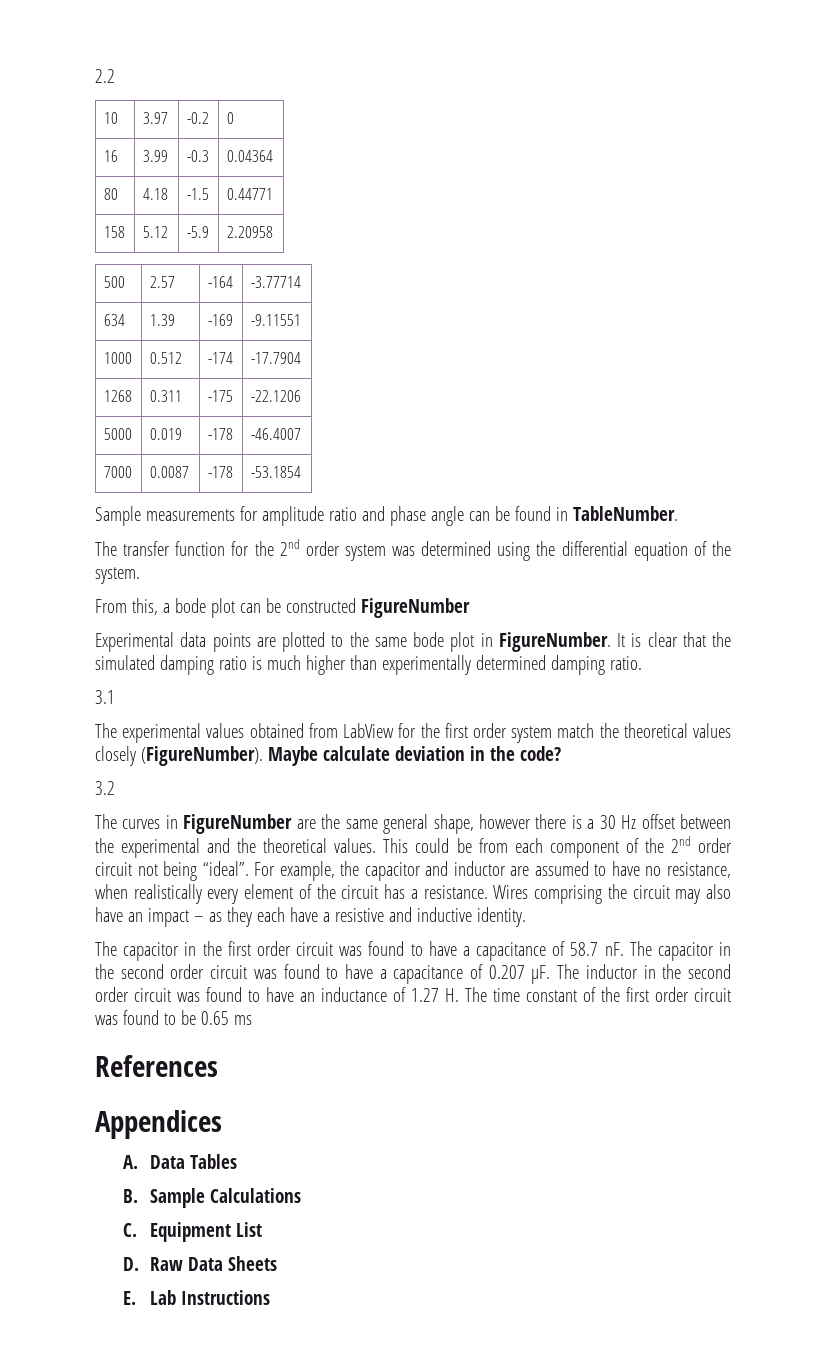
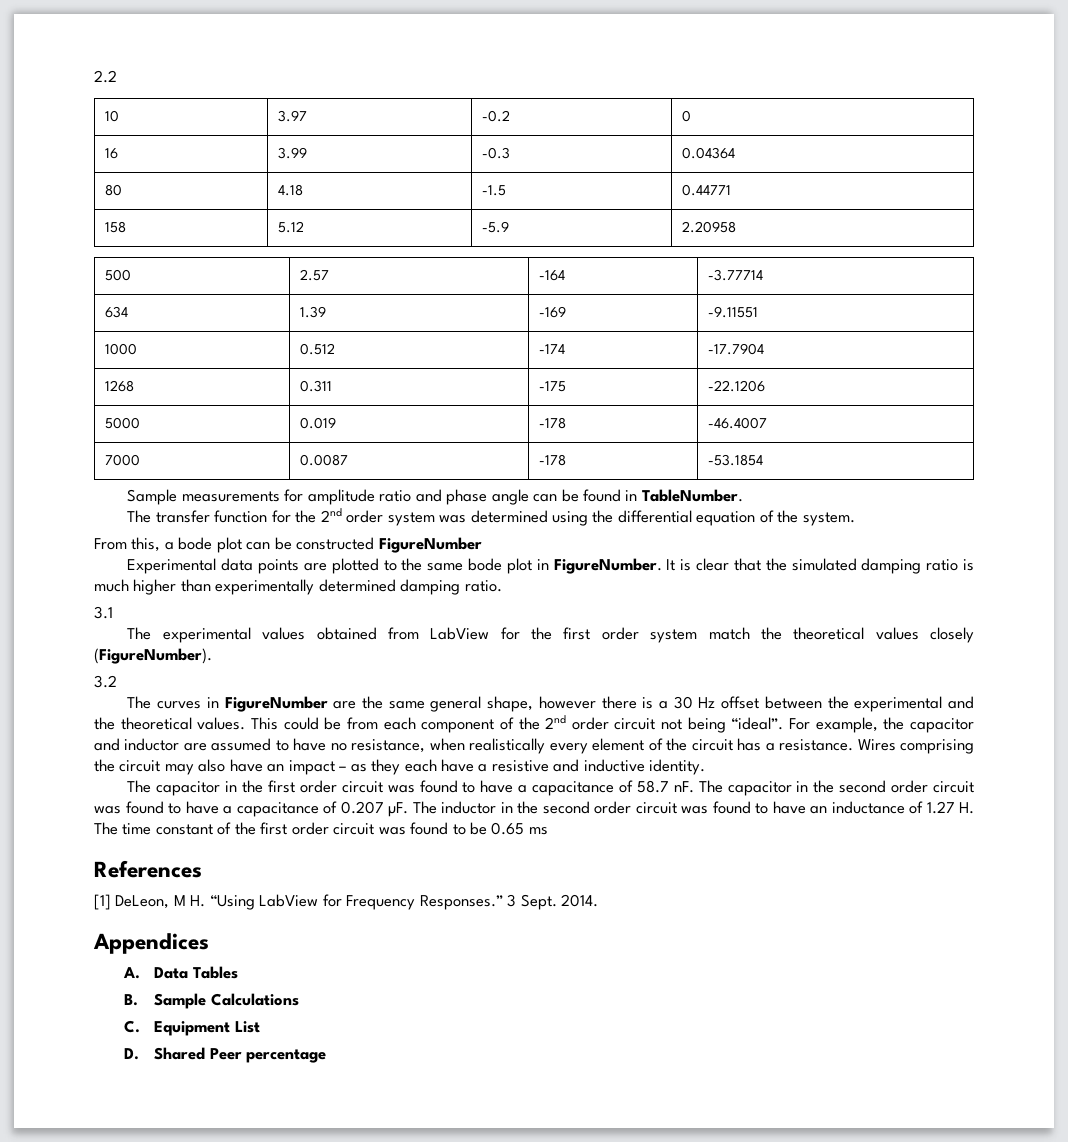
[267,746,561,766] Maybe calculate deviation in the code? -> (212, 656) none
(218, 1066) none -> [94,894,599,910] // [1] DeLeon, M H. “Using LabView for Frequency Responses.” 3 Sept. 2014.
[150,1256,278,1271] [122,1290,271,1305] Raw Data Sheets // E. Lab Instructions -> [154,1047,327,1063] Shared Peer percentage

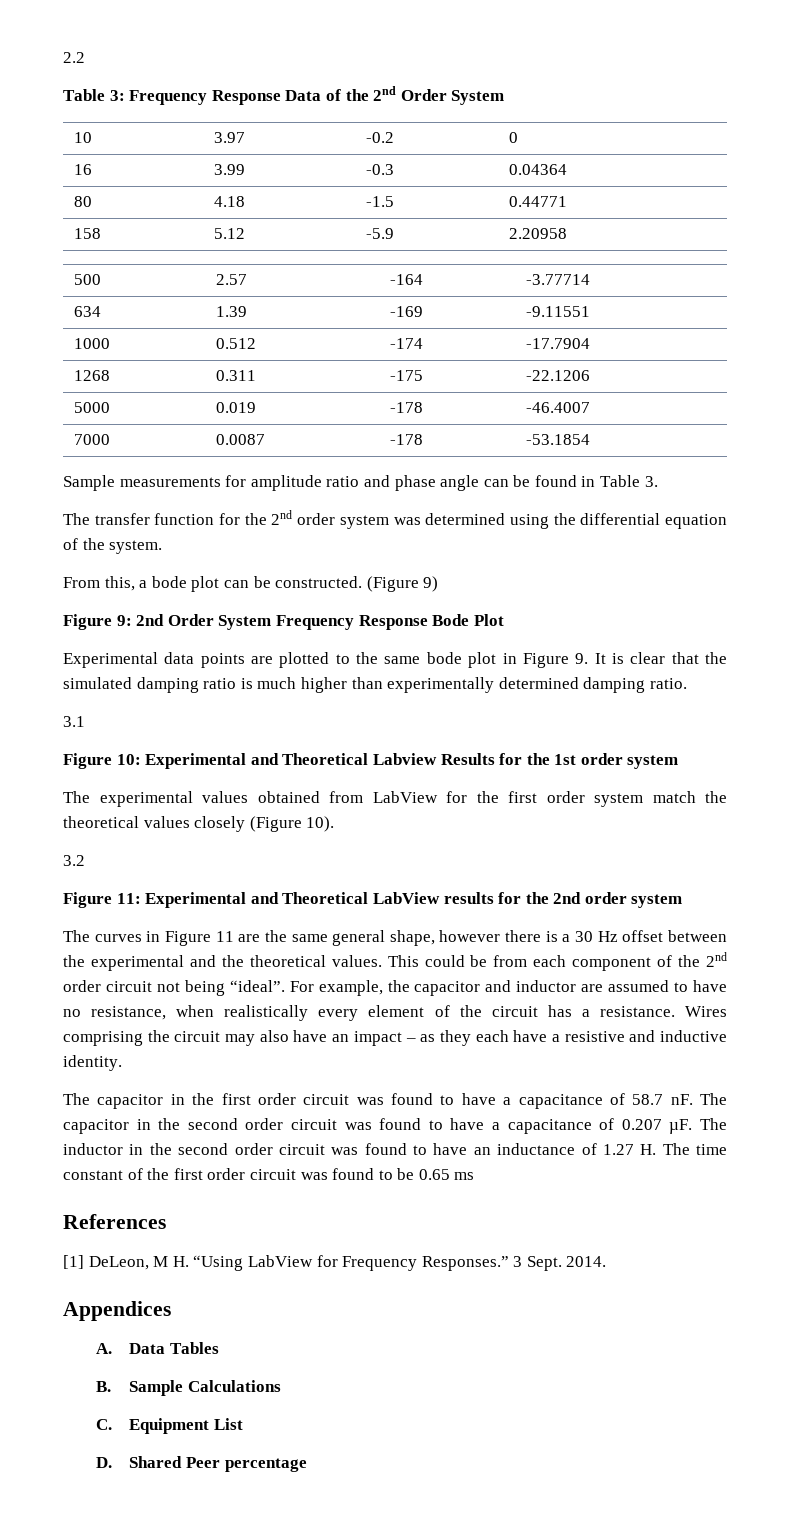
(117, 76) none -> [63,86,505,105] // Table 3: Frequency Response Data of the 2nd Order System
[641,489,743,502] TableNumber. -> [600,475,658,487] Table 3.
[296,537,482,553] constructed FigureNumber -> [275,576,439,592] [63,614,504,630] constructed. (Figure 9) // Figure 9: 2nd Order System Frequency Response Bode Plot
[553,558,662,574] FigureNumber. -> [522,653,589,668] Figure 9.
(113, 612) none -> [63,753,679,769] // Figure 10: Experimental and Theoretical Labview Results for the 1st order system
[94,648,212,664] (FigureNumber). -> [249,816,335,832] (Figure 10).
(117, 681) none -> [63,892,683,908] // Figure 11: Experimental and Theoretical LabView results for the 2nd order system
[224,696,328,712] FigureNumber -> [164,931,234,946] Figure 11

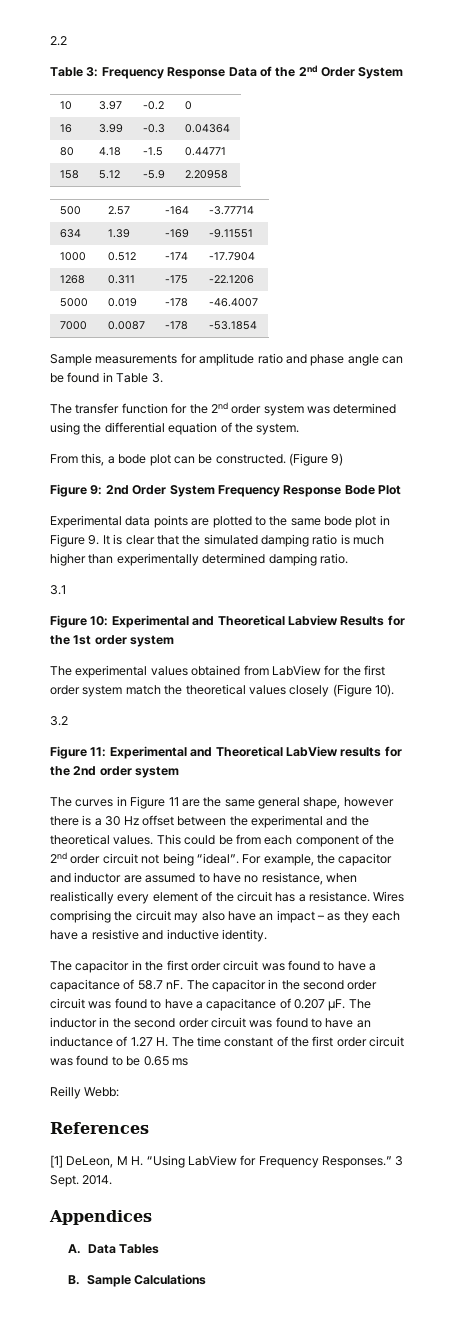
(475, 1176) none -> [50,1086,120,1099] // Reilly Webb:
[96,1418,244,1434] [96,1456,307,1472] // C. Equipment List // D. Shared Peer percentage -> (207, 1279) none

